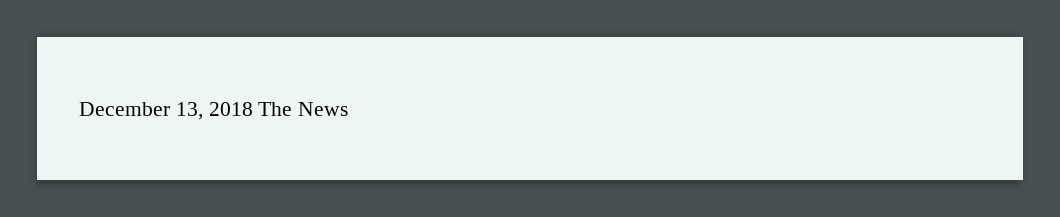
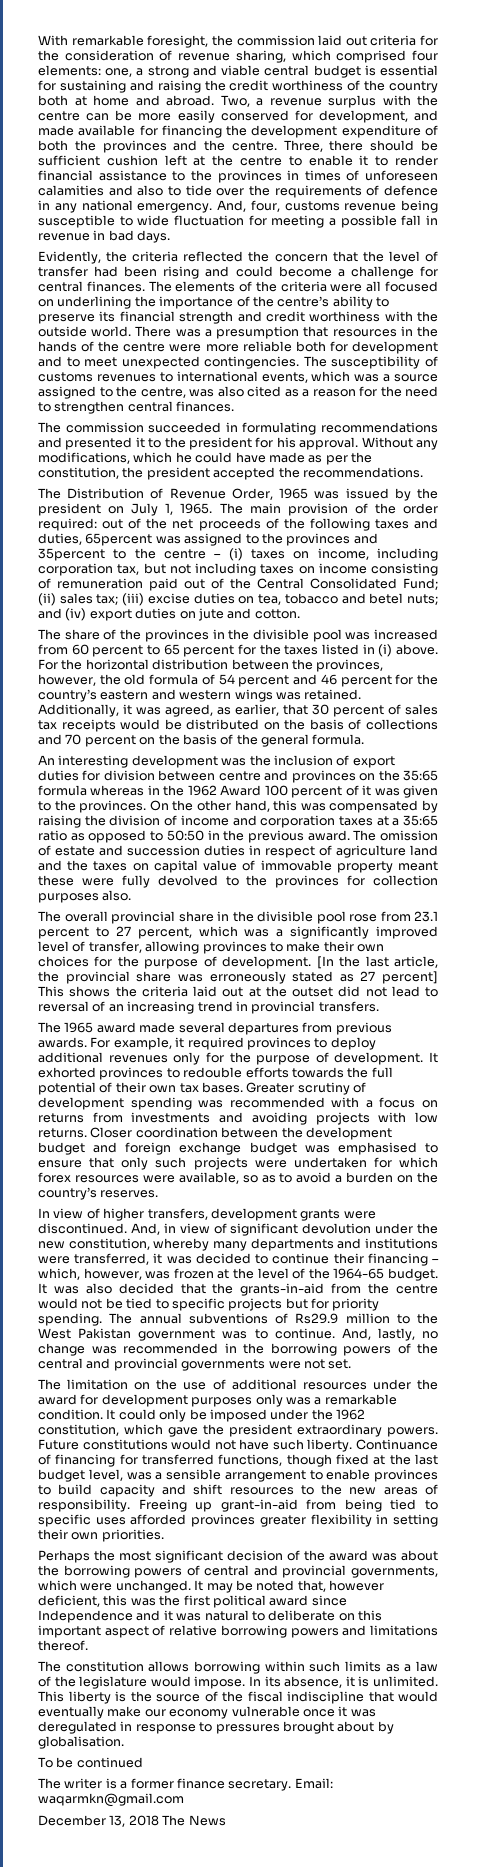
(79, 109) none -> [38,35,438,48] [38,50,439,63] [38,65,439,78] [38,80,439,93] [38,95,438,108] [38,110,438,123] [38,125,438,138] [38,140,438,153] [38,155,439,166] [38,170,438,183] [38,185,438,198] [38,200,438,213] [38,215,439,228] [38,230,171,243] [38,251,438,264] [38,266,438,279] [38,281,438,292] [38,296,389,309] [38,311,438,324] [38,326,439,339] [38,341,438,354] [38,356,438,369] [38,371,438,383] [38,386,438,399] [38,401,235,414] [38,422,438,435] [38,437,438,450] [38,452,372,465] [38,467,423,480] [38,488,439,501] [38,503,438,516] [38,518,438,531] [38,533,378,546] [38,548,438,561] [38,563,438,576] [38,578,438,591] [38,593,439,606] [38,608,300,621] [38,629,438,642] [38,644,439,657] [38,659,384,672] [38,674,439,687] [38,689,362,702] [38,704,438,717] [38,719,438,732] [38,734,365,747] [38,755,395,768] [38,770,439,783] [38,785,438,798] [38,800,439,813] [38,815,438,828] [38,830,438,843] [38,845,438,858] [38,860,439,873] [38,875,438,888] [38,890,132,903] [38,911,438,924] [38,926,438,939] [38,941,384,954] [38,956,439,969] [38,971,438,984] [38,986,438,997] [38,1001,379,1014] [38,1022,392,1035] [38,1037,376,1050] [38,1052,438,1065] [38,1067,393,1080] [38,1082,366,1095] [38,1097,438,1110] [38,1112,439,1125] [38,1127,392,1140] [38,1142,439,1155] [38,1157,438,1170] [38,1172,439,1184] [38,1187,159,1200] [38,1208,376,1221] [38,1223,438,1236] [38,1238,438,1251] [38,1253,440,1266] [38,1268,438,1281] [38,1283,439,1296] [38,1298,380,1311] [38,1313,438,1326] [38,1328,438,1341] [38,1343,438,1356] [38,1358,352,1371] [38,1379,438,1390] [38,1394,397,1407] [38,1409,365,1422] [38,1424,438,1437] [38,1439,438,1452] [38,1454,438,1467] [38,1469,438,1482] [38,1484,439,1497] [38,1499,438,1512] [38,1514,439,1527] [38,1529,164,1542] [38,1550,438,1563] [38,1565,438,1578] [38,1580,384,1593] [38,1595,347,1608] [38,1610,382,1623] [38,1625,438,1638] [38,1640,88,1651] [38,1661,439,1674] [38,1676,439,1689] [38,1691,438,1704] [38,1706,376,1719] [38,1721,394,1734] [38,1736,124,1749] [38,1757,143,1768] [38,1778,333,1791] [38,1793,184,1807] With remarkable foresight, the commission laid out criteria for the consideration of revenue sharing, which comprised four elements: one, a strong and viable central budget is essential for sustaining and raising the credit worthiness of the country both at home and abroad. Two, a revenue surplus with the centre can be more easily conserved for development, and made available for financing the development expenditure of both the provinces and the centre. Three, there should be sufficient cushion left at the centre to enable it to render financial assistance to the provinces in times of unforeseen calamities and also to tide over the requirements of defence in any national emergency. And, four, customs revenue being susceptible to wide fluctuation for meeting a possible fall in revenue in bad days. // Evidently, the criteria reflected the concern that the level of transfer had been rising and could become a challenge for central finances. The elements of the criteria were all focused on underlining the importance of the centre’s ability to preserve its financial strength and credit worthiness with the outside world. There was a presumption that resources in the hands of the centre were more reliable both for development and to meet unexpected contingencies. The susceptibility of customs revenues to international events, which was a source assigned to the centre, was also cited as a reason for the need to strengthen central finances. // The commission succeeded in formulating recommendations and presented it to the president for his approval. Without any modifications, which he could have made as per the constitution, the president accepted the recommendations. // The Distribution of Revenue Order, 1965 was issued by the president on July 1, 1965. The main provision of the order required: out of the net proceeds of the following taxes and duties, 65percent was assigned to the provinces and 35percent to the centre – (i) taxes on income, including corporation tax, but not including taxes on income consisting of remuneration paid out of the Central Consolidated Fund; (ii) sales tax; (iii) excise duties on tea, tobacco and betel nuts; and (iv) export duties on jute and cotton. // The share of the provinces in the divisible pool was increased from 60 percent to 65 percent for the taxes listed in (i) above. For the horizontal distribution between the provinces, however, the old formula of 54 percent and 46 percent for the country’s eastern and western wings was retained. Additionally, it was agreed, as earlier, that 30 percent of sales tax receipts would be distributed on the basis of collections and 70 percent on the basis of the general formula. // An interesting development was the inclusion of export duties for division between centre and provinces on the 35:65 formula whereas in the 1962 Award 100 percent of it was given to the provinces. On the other hand, this was compensated by raising the division of income and corporation taxes at a 35:65 ratio as opposed to 50:50 in the previous award. The omission of estate and succession duties in respect of agriculture land and the taxes on capital value of immovable property meant these were fully devolved to the provinces for collection purposes also. // The overall provincial share in the divisible pool rose from 23.1 percent to 27 percent, which was a significantly improved level of transfer, allowing provinces to make their own choices for the purpose of development. [In the last article, the provincial share was erroneously stated as 27 percent] This shows the criteria laid out at the outset did not lead to reversal of an increasing trend in provincial transfers. // The 1965 award made several departures from previous awards. For example, it required provinces to deploy additional revenues only for the purpose of development. It exhorted provinces to redouble efforts towards the full potential of their own tax bases. Greater scrutiny of development spending was recommended with a focus on returns from investments and avoiding projects with low returns. Closer coordination between the development budget and foreign exchange budget was emphasised to ensure that only such projects were undertaken for which forex resources were available, so as to avoid a burden on the country’s reserves. // In view of higher transfers, development grants were discontinued. And, in view of significant devolution under the new constitution, whereby many departments and institutions were transferred, it was decided to continue their financing – which, however, was frozen at the level of the 1964-65 budget. It was also decided that the grants-in-aid from the centre would not be tied to specific projects but for priority spending. The annual subventions of Rs29.9 million to the West Pakistan government was to continue. And, lastly, no change was recommended in the borrowing powers of the central and provincial governments were not set. // The limitation on the use of additional resources under the award for development purposes only was a remarkable condition. It could only be imposed under the 1962 constitution, which gave the president extraordinary powers. Future constitutions would not have such liberty. Continuance of financing for transferred functions, though fixed at the last budget level, was a sensible arrangement to enable provinces to build capacity and shift resources to the new areas of responsibility. Freeing up grant-in-aid from being tied to specific uses afforded provinces greater flexibility in setting their own priorities. // Perhaps the most significant decision of the award was about the borrowing powers of central and provincial governments, which were unchanged. It may be noted that, however deficient, this was the first political award since Independence and it was natural to deliberate on this important aspect of relative borrowing powers and limitations thereof. // The constitution allows borrowing within such limits as a law of the legislature would impose. In its absence, it is unlimited. This liberty is the source of the fiscal indiscipline that would eventually make our economy vulnerable once it was deregulated in response to pressures brought about by globalisation. // To be continued // The writer is a former finance secretary. Email: waqarmkn@gmail.com //

